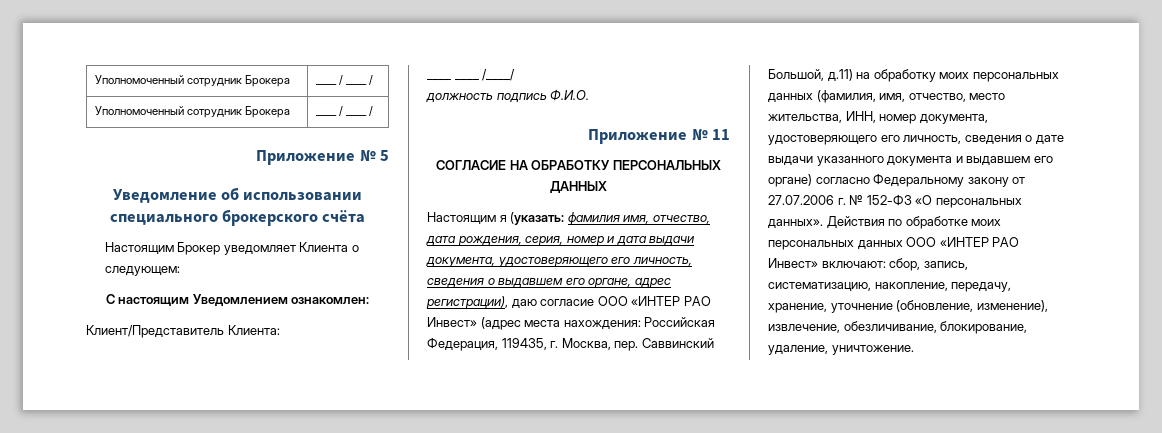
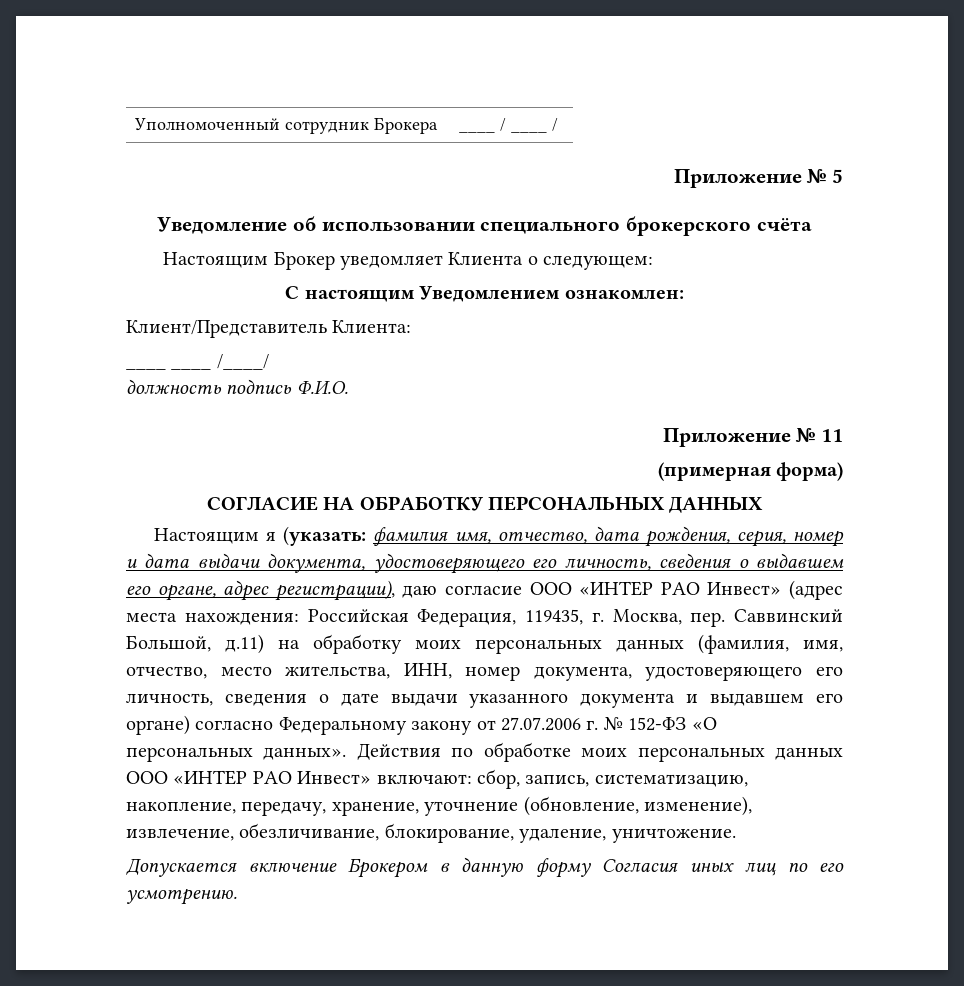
[95,75,291,87] [316,75,374,86] [95,106,291,118] [316,106,374,117] Уполномоченный сотрудник Брокера | ____ / ____ / // Уполномоченный сотрудник Брокера | ____ / ____ / -> [134,117,439,134] [459,118,559,133] Уполномоченный сотрудник Брокера | ____ / ____ /
(730, 134) none -> [657,462,843,481] // (примерная форма)
(914, 350) none -> [126,857,844,878] [126,888,237,905] // Допускается включение Брокером в данную форму Согласия иных лиц по его усмотрению.

